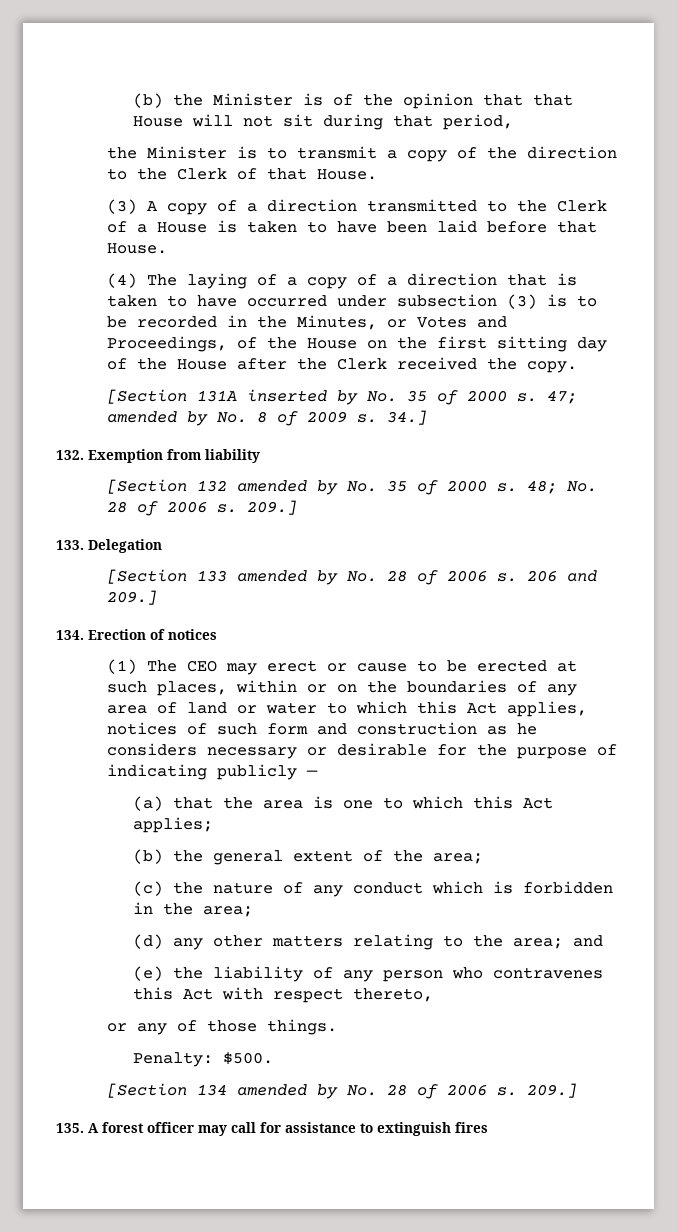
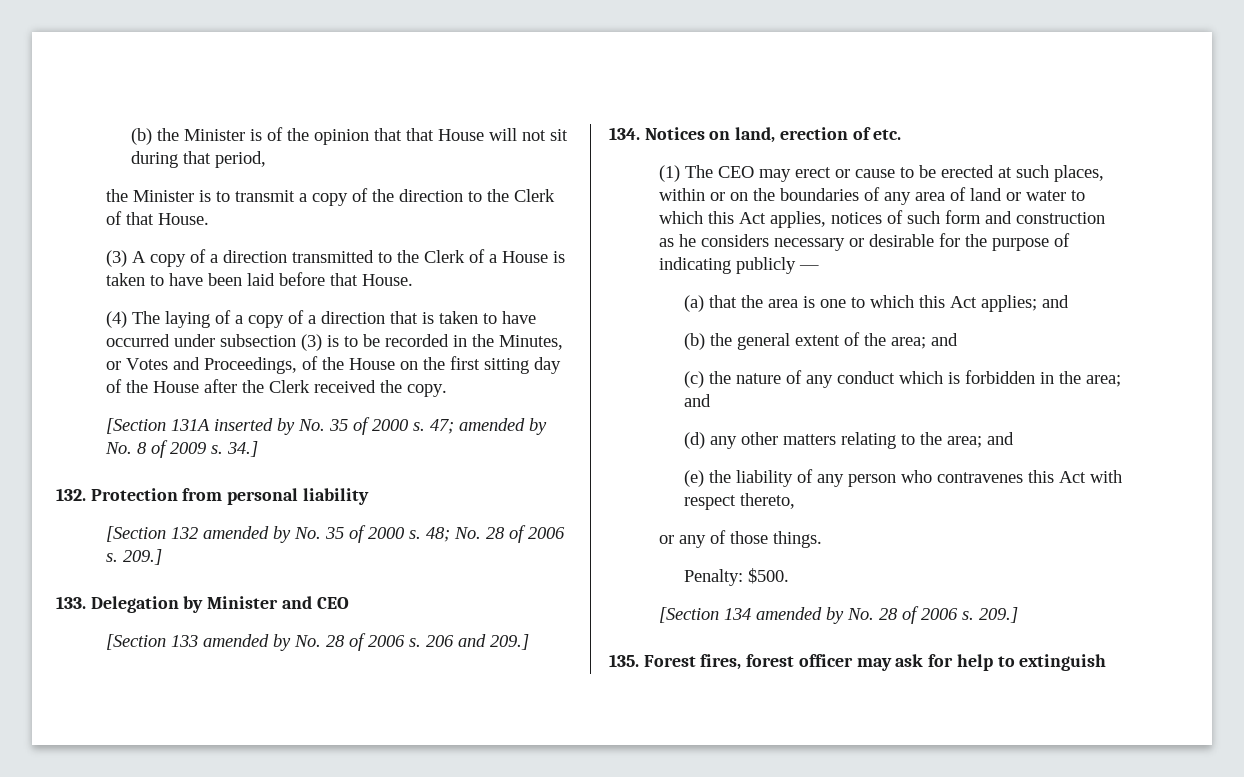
[88,449,201,463] Exemption from -> [90,488,299,505] Protection from personal
(162, 546) none -> [183,596,349,613] by Minister and CEO
[88,629,217,640] Erection of notices -> [644,127,902,143] Notices on land, erection of etc.
(213, 825) none -> [1042,295,1070,308] and
(483, 858) none -> [931,333,959,346] and
(253, 911) none -> [684,394,712,407] and
[88,1123,99,1133] A -> [643,654,742,670] Forest fires,
[231,1122,356,1133] call for assistance -> [895,654,993,671] ask for help
[455,1122,488,1133] fires -> (1107, 662) none

